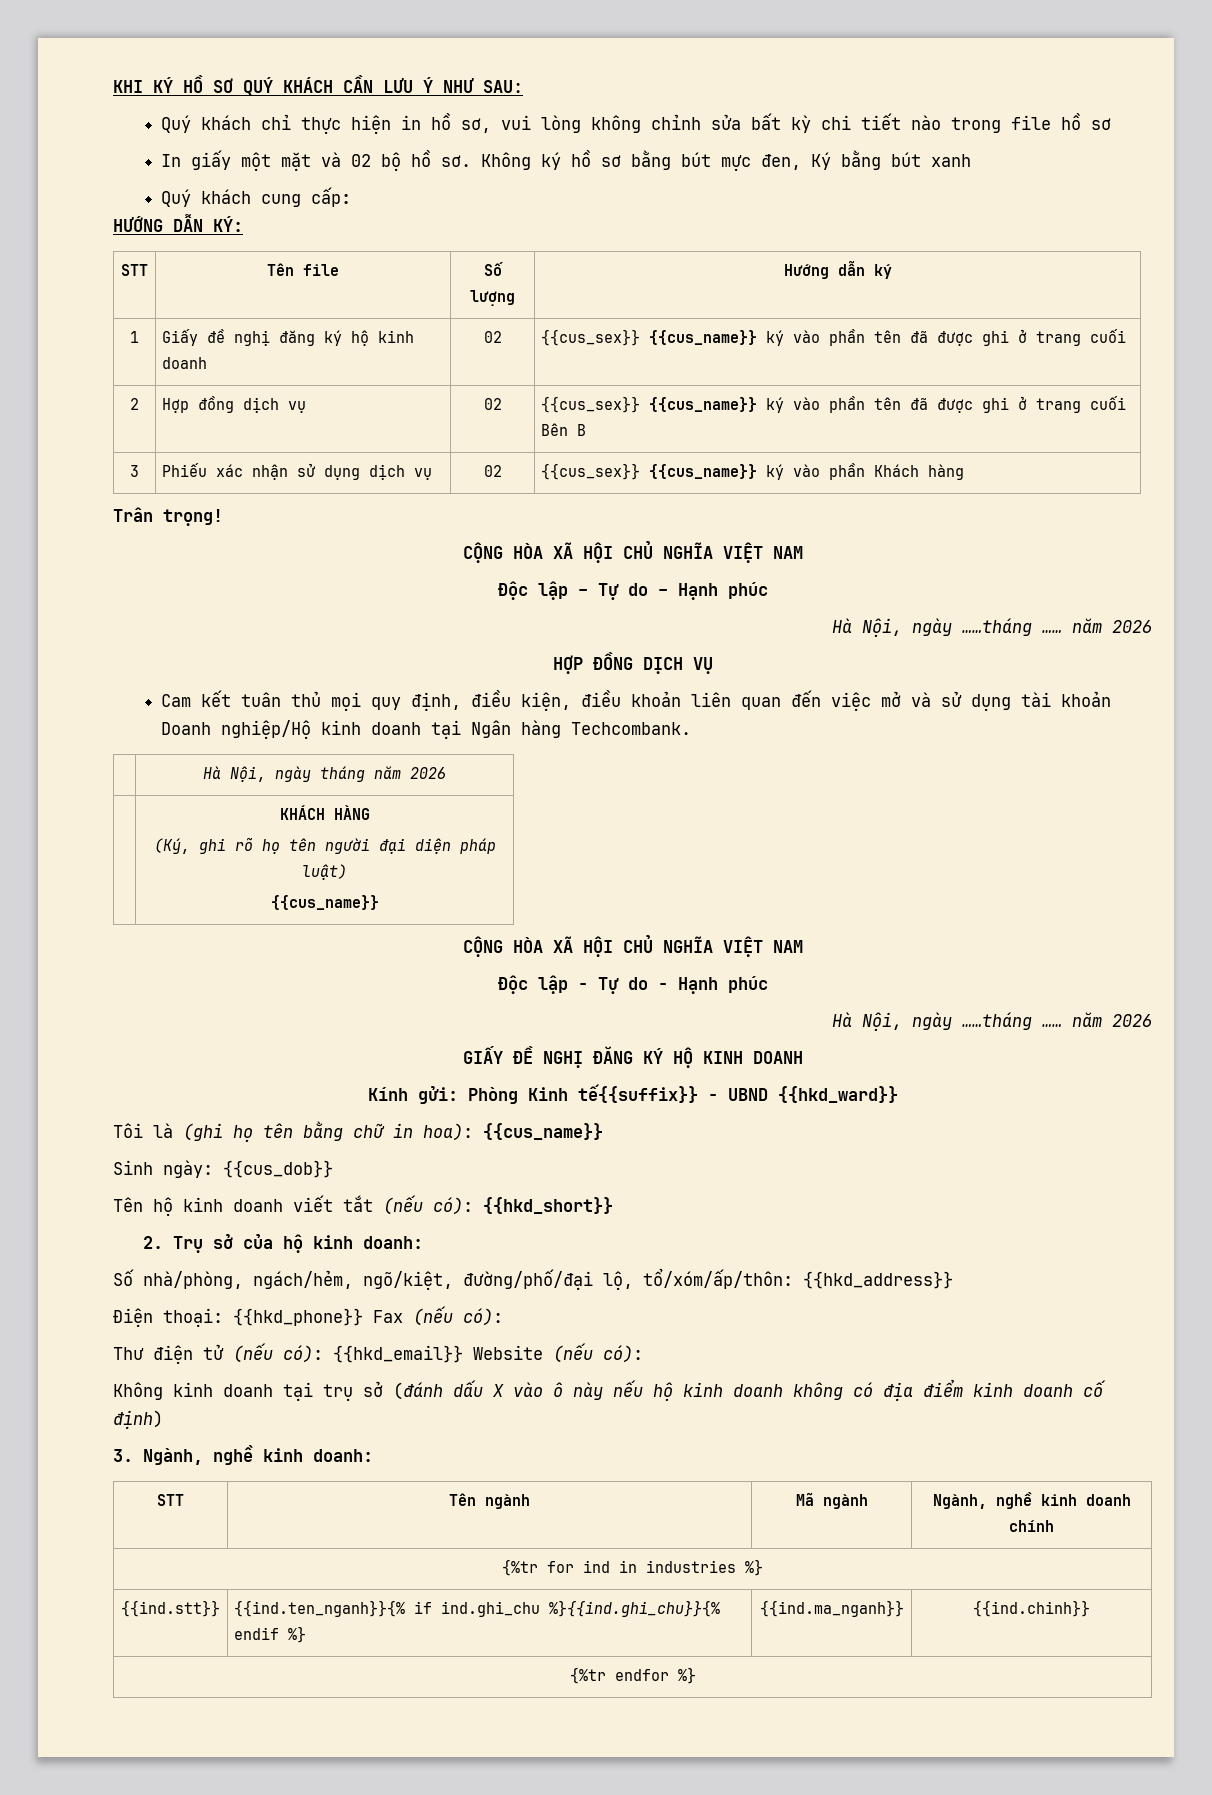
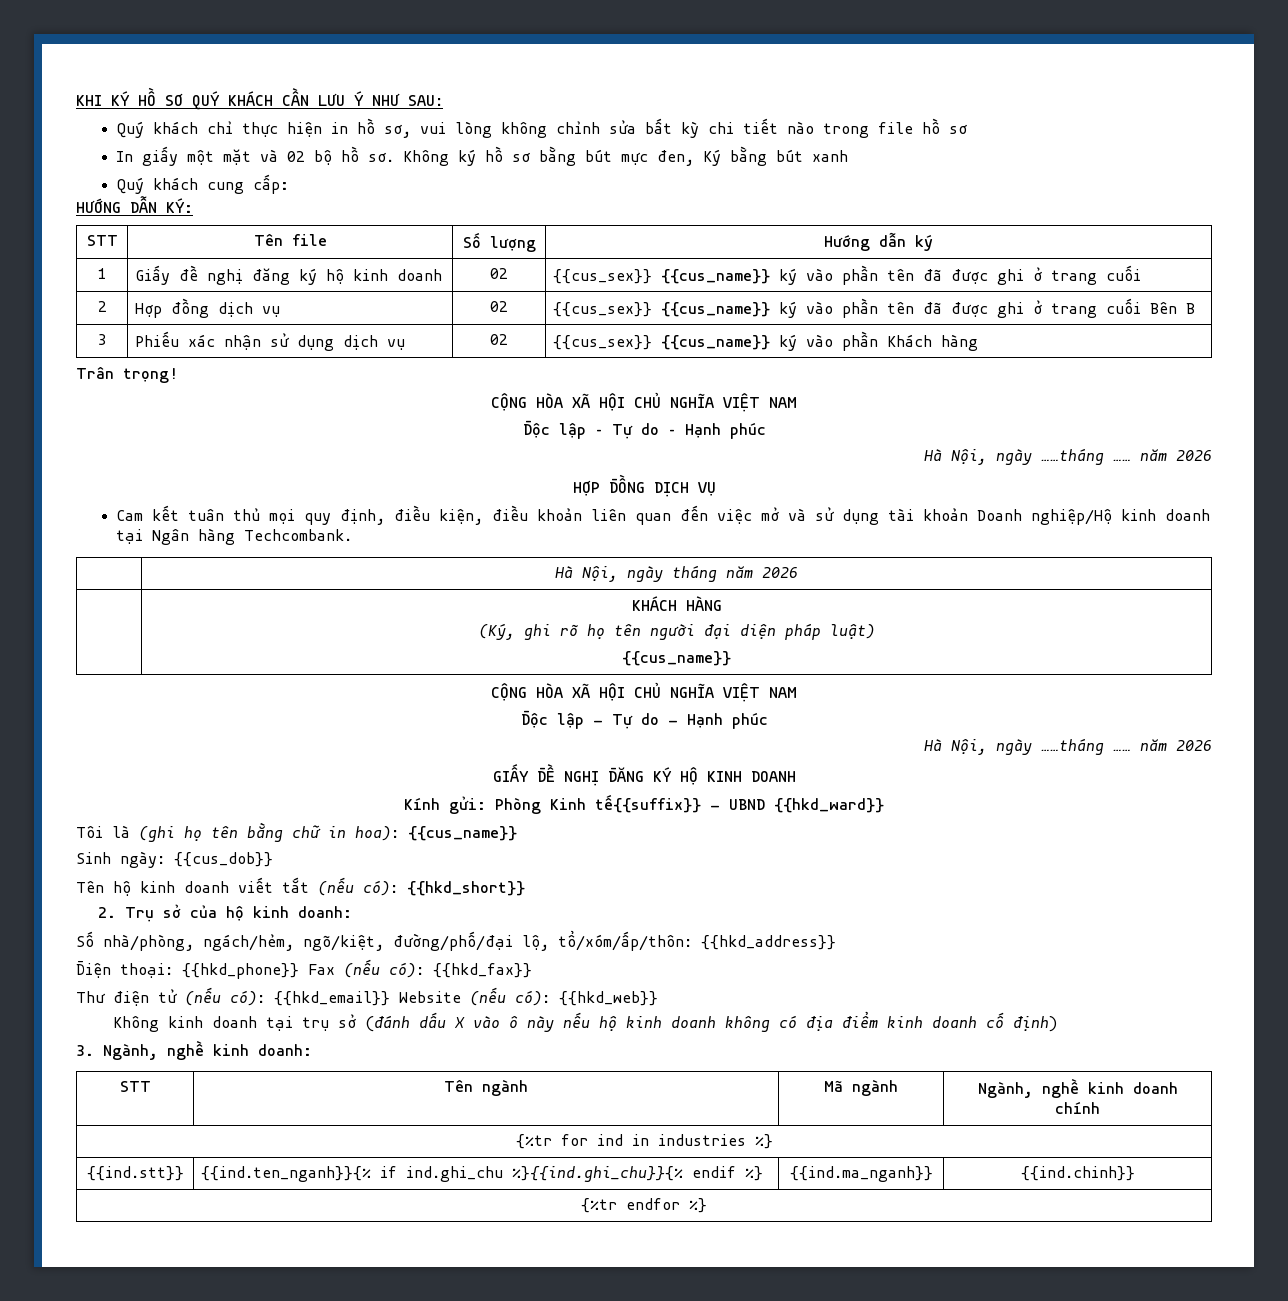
(503, 1317) none -> [433,963,532,978] {{hkd_fax}}
(643, 1354) none -> [559,991,658,1006] {{hkd_web}}

